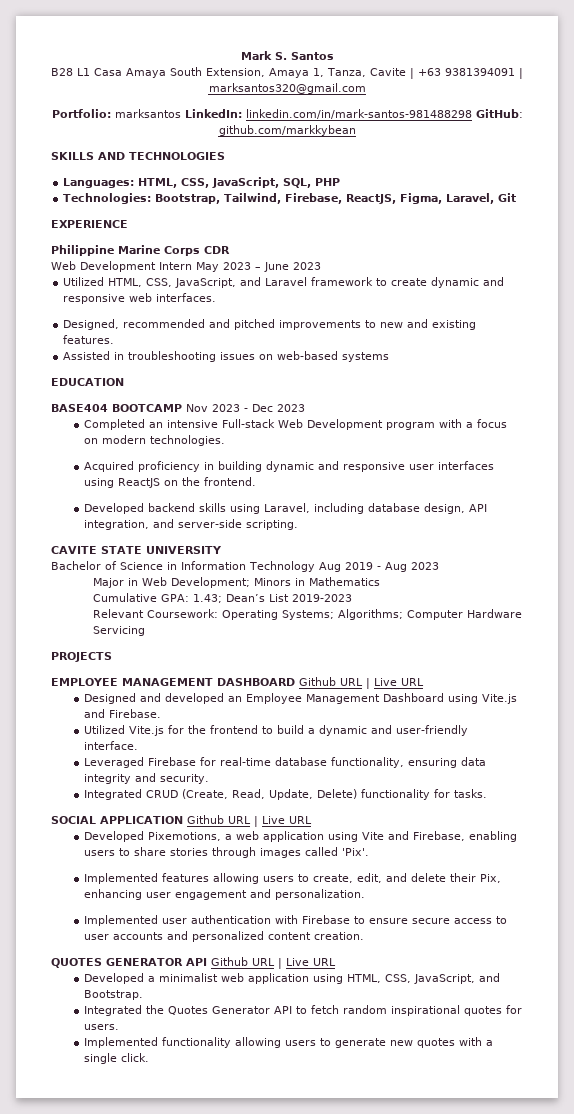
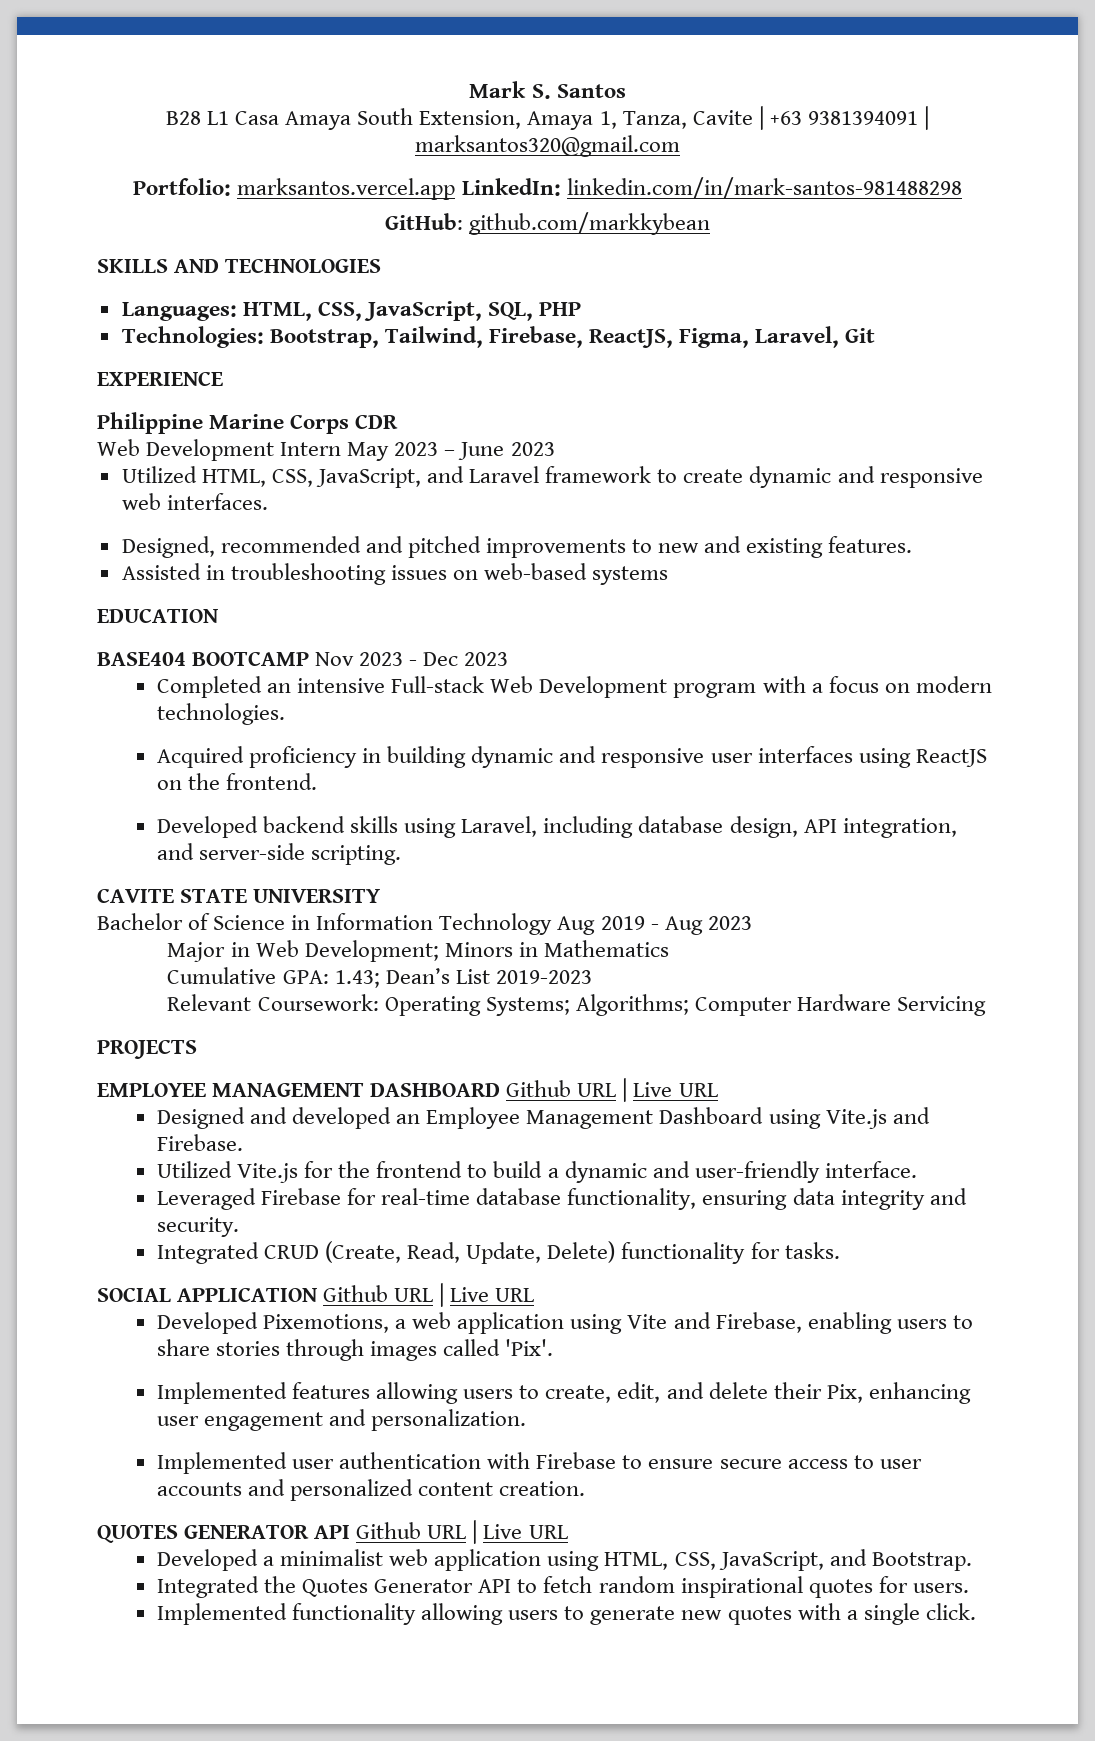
[114,109,181,118] marksantos -> [237,178,456,200] marksantos.vercel.app
(472, 114) none -> (962, 188) //

